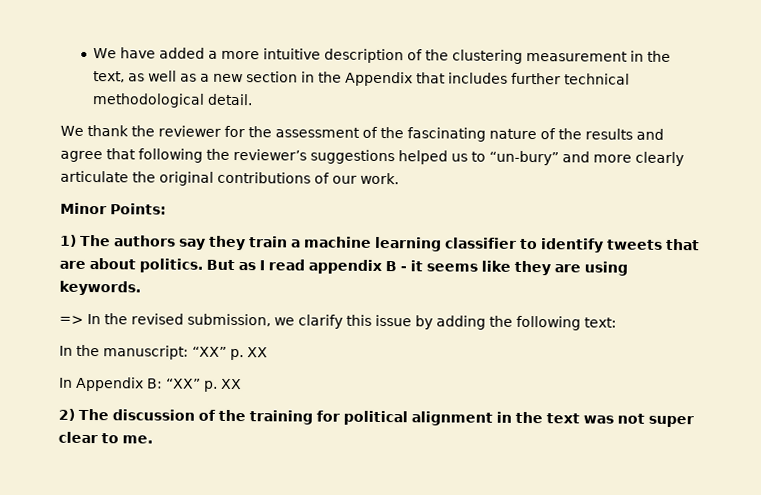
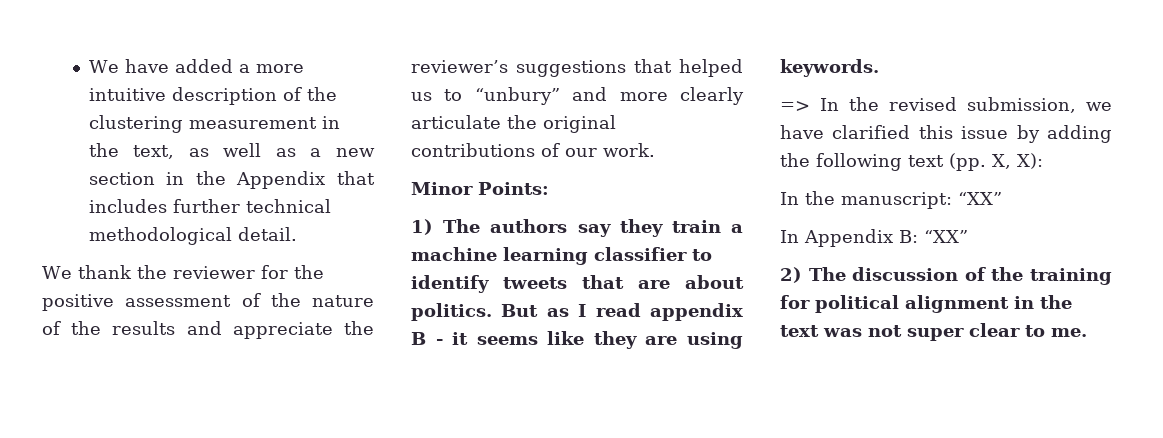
(272, 132) none -> [42,294,114,311] positive
[407,127,486,142] fascinating -> (301, 300) none
[60,148,203,163] agree that following -> [232,322,333,339] appreciate
(395, 157) none -> [634,59,672,73] that
[489,150,559,166] “un-bury” -> [474,87,560,105] “unbury”
[298,314,343,329] clarify -> [780,125,911,139] have clarified
[584,317,617,328] text: -> [908,153,1043,171] text (pp. X, X):
[230,347,268,361] p. XX -> (1002, 198) none
[204,378,242,392] p. XX -> (968, 236) none

